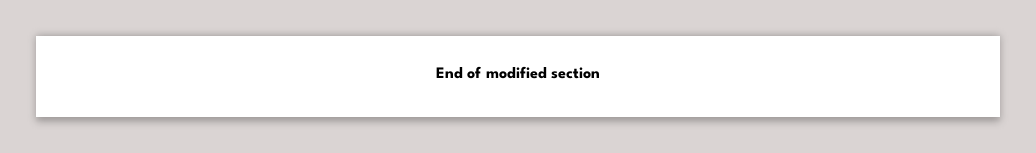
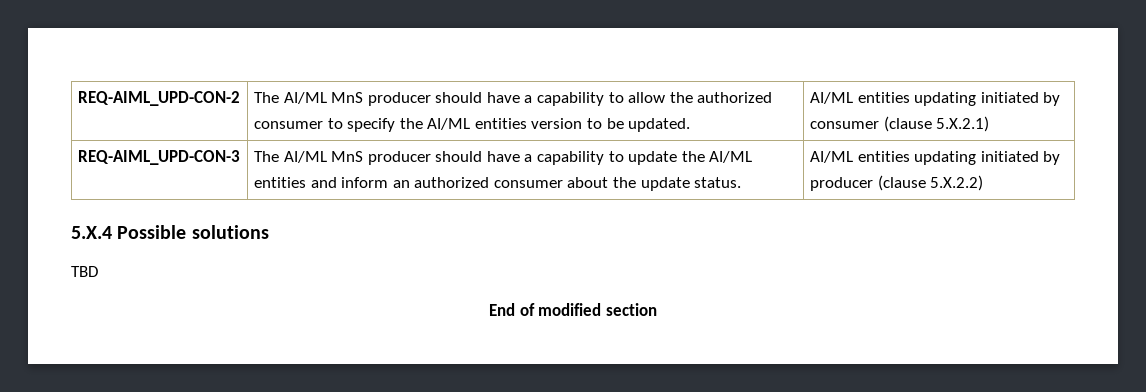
(436, 73) none -> [77,91,240,106] [253,92,773,106] [253,118,691,132] [809,92,1061,106] [809,116,990,132] [77,150,240,165] [253,151,753,165] [253,177,742,191] [809,151,1061,165] [809,175,984,191] [71,225,269,239] [71,266,98,277] REQ-AIML_UPD-CON-2 | The AI/ML MnS producer should have a capability to allow the authorized consumer to specify the AI/ML entities version to be updated. | AI/ML entities updating initiated by consumer (clause 5.X.2.1) // REQ-AIML_UPD-CON-3 | The AI/ML MnS producer should have a capability to update the AI/ML entities and inform an authorized consumer about the update status. | AI/ML entities updating initiated by producer (clause 5.X.2.2) // 5.X.4 Possible solutions // TBD //

